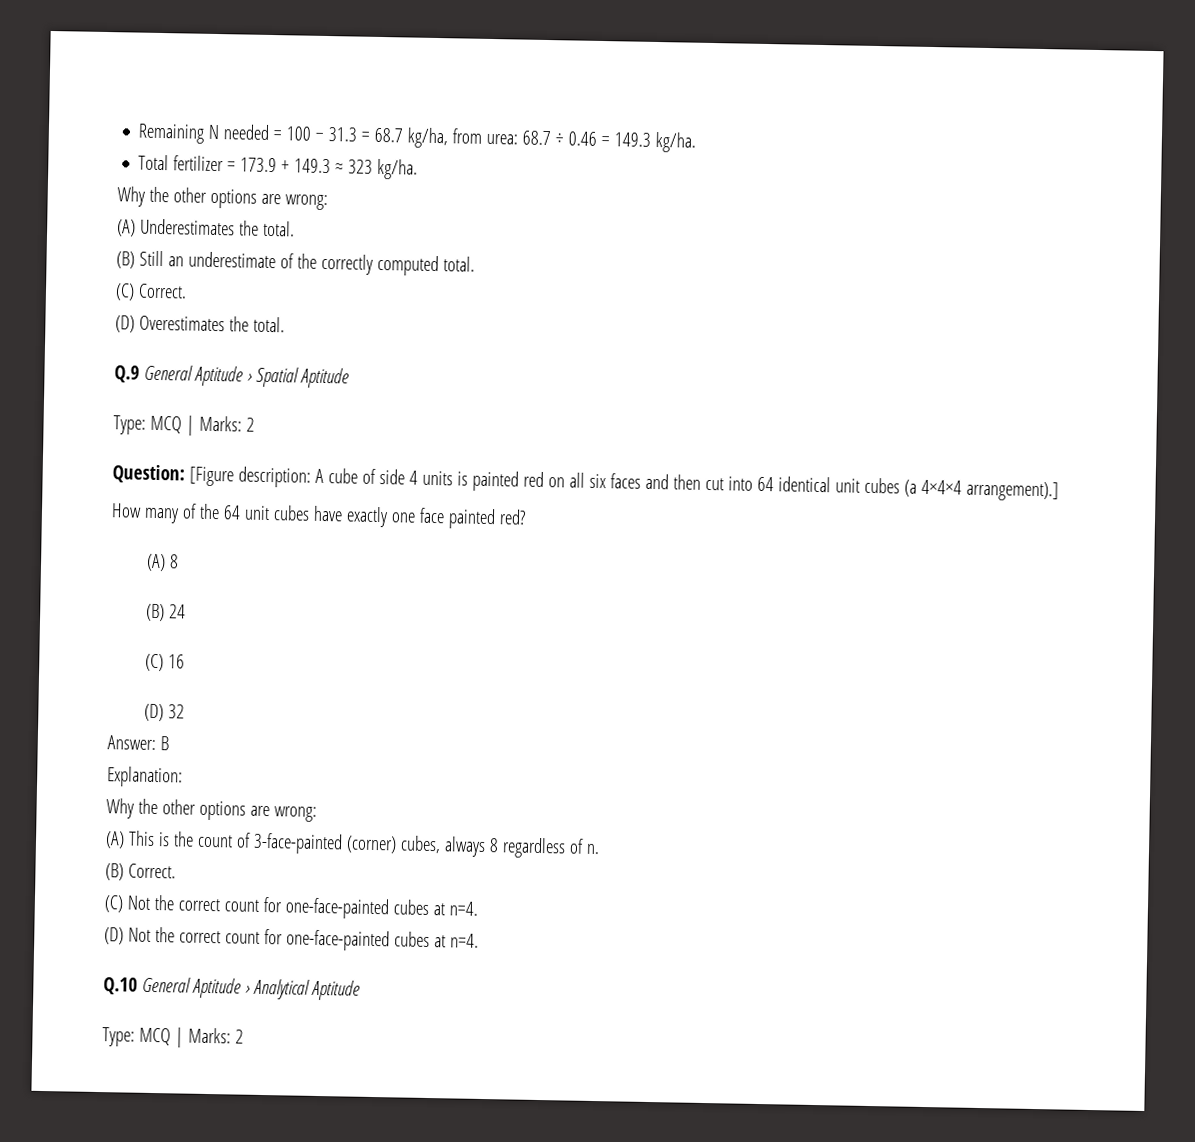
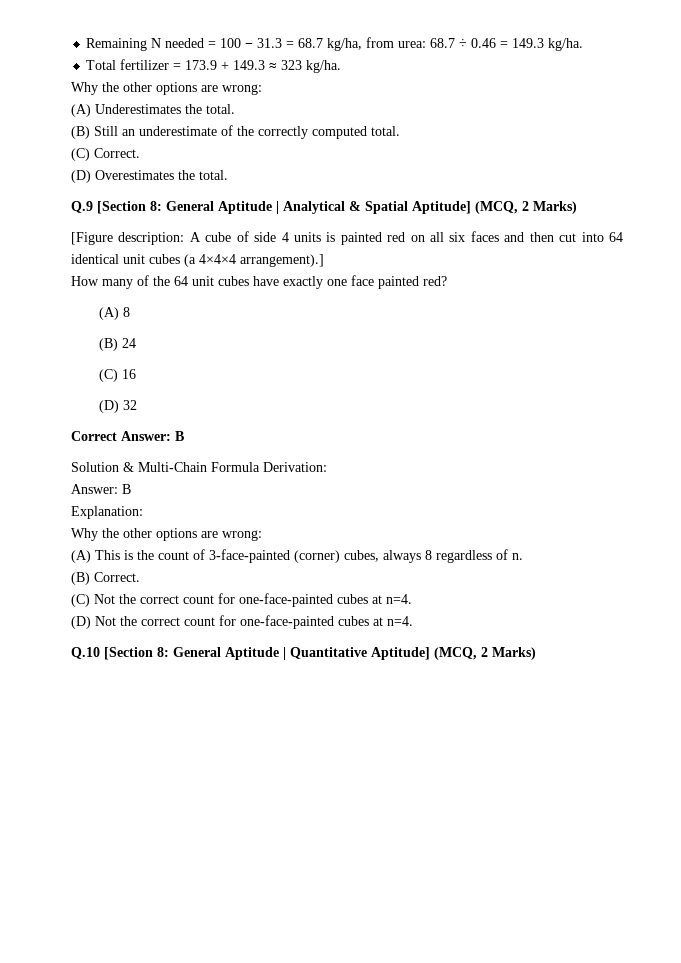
[143,364,349,389] [113,415,255,436] [112,464,185,484] General Aptitude › Spatial Aptitude // Type: MCQ | Marks: 2 // Question: -> [97,201,577,214] [Section 8: General Aptitude | Analytical & Spatial Aptitude] (MCQ, 2 Marks) //
(186, 711) none -> [71,431,184,441] [71,462,327,472] // Correct Answer: B // Solution & Multi-Chain Formula Derivation:
[141,976,360,1001] [102,1027,244,1048] General Aptitude › Analytical Aptitude // Type: MCQ | Marks: 2 -> [104,647,536,660] [Section 8: General Aptitude | Quantitative Aptitude] (MCQ, 2 Marks)

